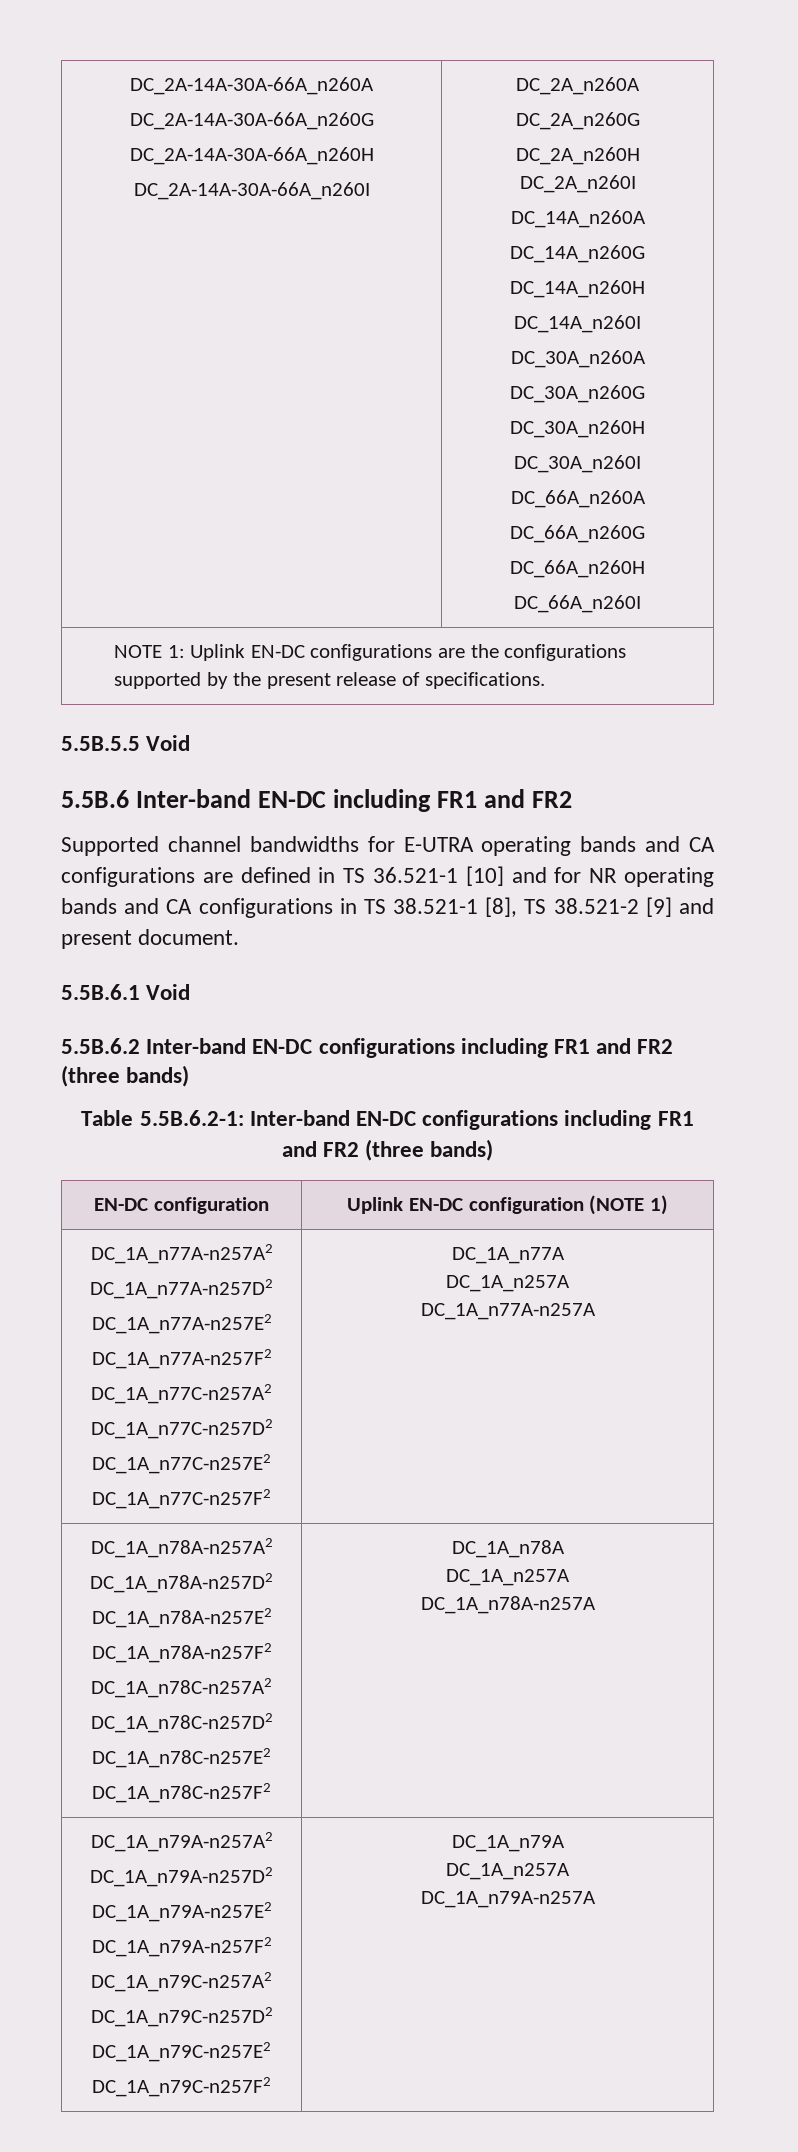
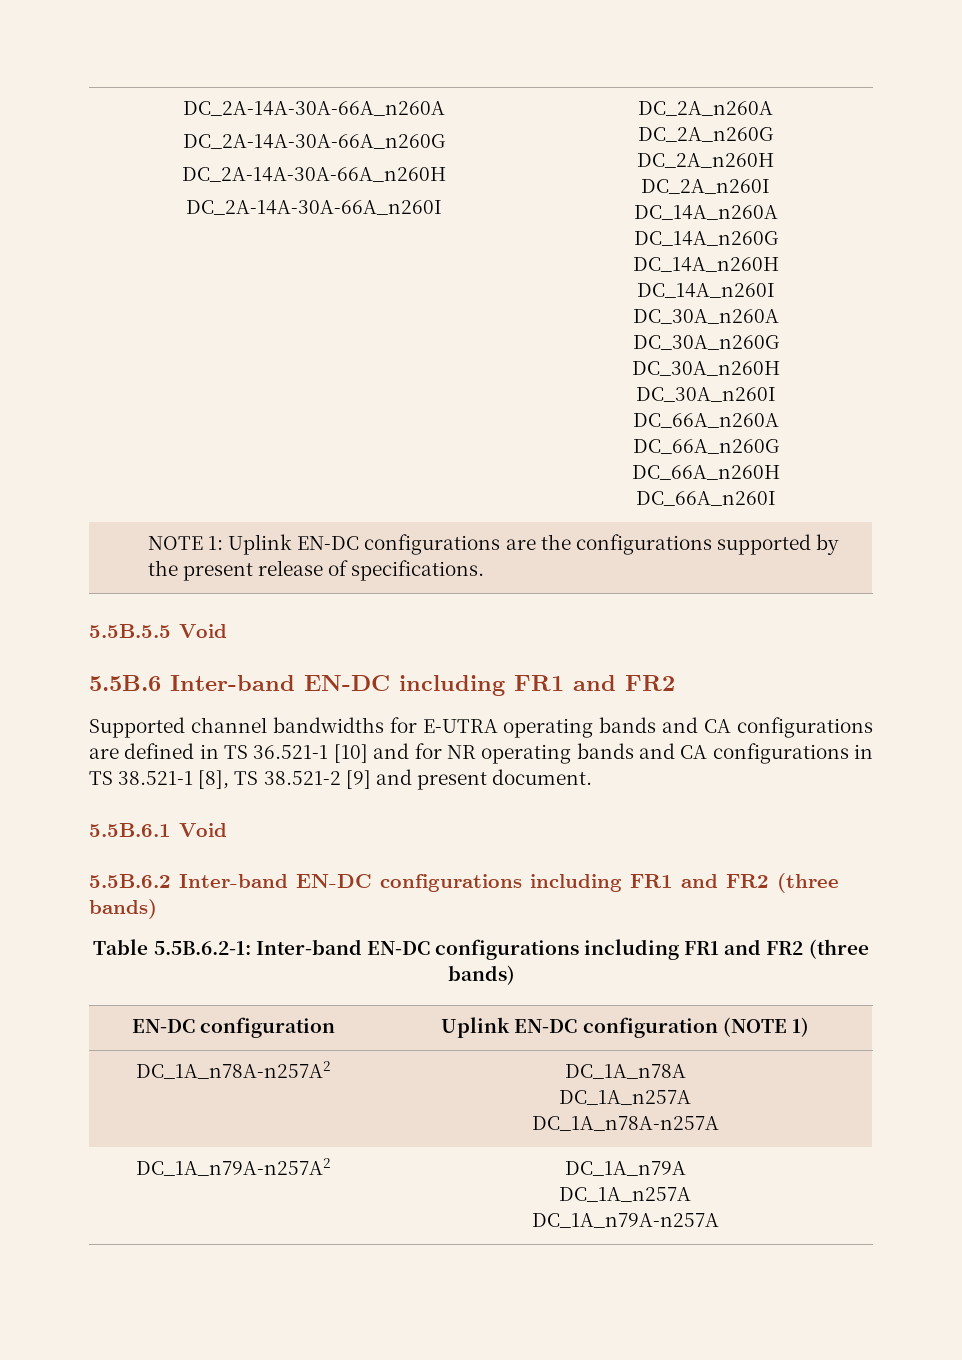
[90,1244,273,1264] [90,1279,273,1299] [91,1314,272,1334] [91,1349,272,1369] [91,1384,272,1404] [90,1419,273,1439] [92,1454,271,1474] [92,1489,271,1509] [451,1247,565,1264] [446,1275,570,1292] [420,1303,596,1320] [90,1538,273,1558] [90,1573,273,1593] [91,1608,272,1628] [91,1643,272,1663] [91,1678,272,1698] [90,1713,273,1733] [92,1748,271,1768] [92,1783,271,1803] [451,1540,565,1558] [446,1569,570,1586] [420,1596,596,1614] [90,1832,273,1852] [90,1867,273,1887] [91,1902,272,1922] [91,1937,272,1957] [91,1972,272,1992] [90,2007,273,2027] [92,2042,271,2062] [92,2077,271,2097] DC_1A_n77A-n257A2 // DC_1A_n77A-n257D2 // DC_1A_n77A-n257E2 // DC_1A_n77A-n257F2 // DC_1A_n77C-n257A2 // DC_1A_n77C-n257D2 // DC_1A_n77C-n257E2 // DC_1A_n77C-n257F2 | DC_1A_n77A // DC_1A_n257A // DC_1A_n77A-n257A // DC_1A_n78A-n257A2 // DC_1A_n78A-n257D2 // DC_1A_n78A-n257E2 // DC_1A_n78A-n257F2 // DC_1A_n78C-n257A2 // DC_1A_n78C-n257D2 // DC_1A_n78C-n257E2 // DC_1A_n78C-n257F2 | DC_1A_n78A // DC_1A_n257A // DC_1A_n78A-n257A // DC_1A_n79A-n257A2 // DC_1A_n79A-n257D2 // DC_1A_n79A-n257E2 // DC_1A_n79A-n257F2 // DC_1A_n79C-n257A2 // DC_1A_n79C-n257D2 // DC_1A_n79C-n257E2 // DC_1A_n79C-n257F2 -> [136,1061,331,1079] [564,1064,686,1079] [559,1090,691,1105] [531,1116,719,1131] [136,1158,331,1176] DC_1A_n78A-n257A2 | DC_1A_n78A // DC_1A_n257A // DC_1A_n78A-n257A // DC_1A_n79A-n257A2

